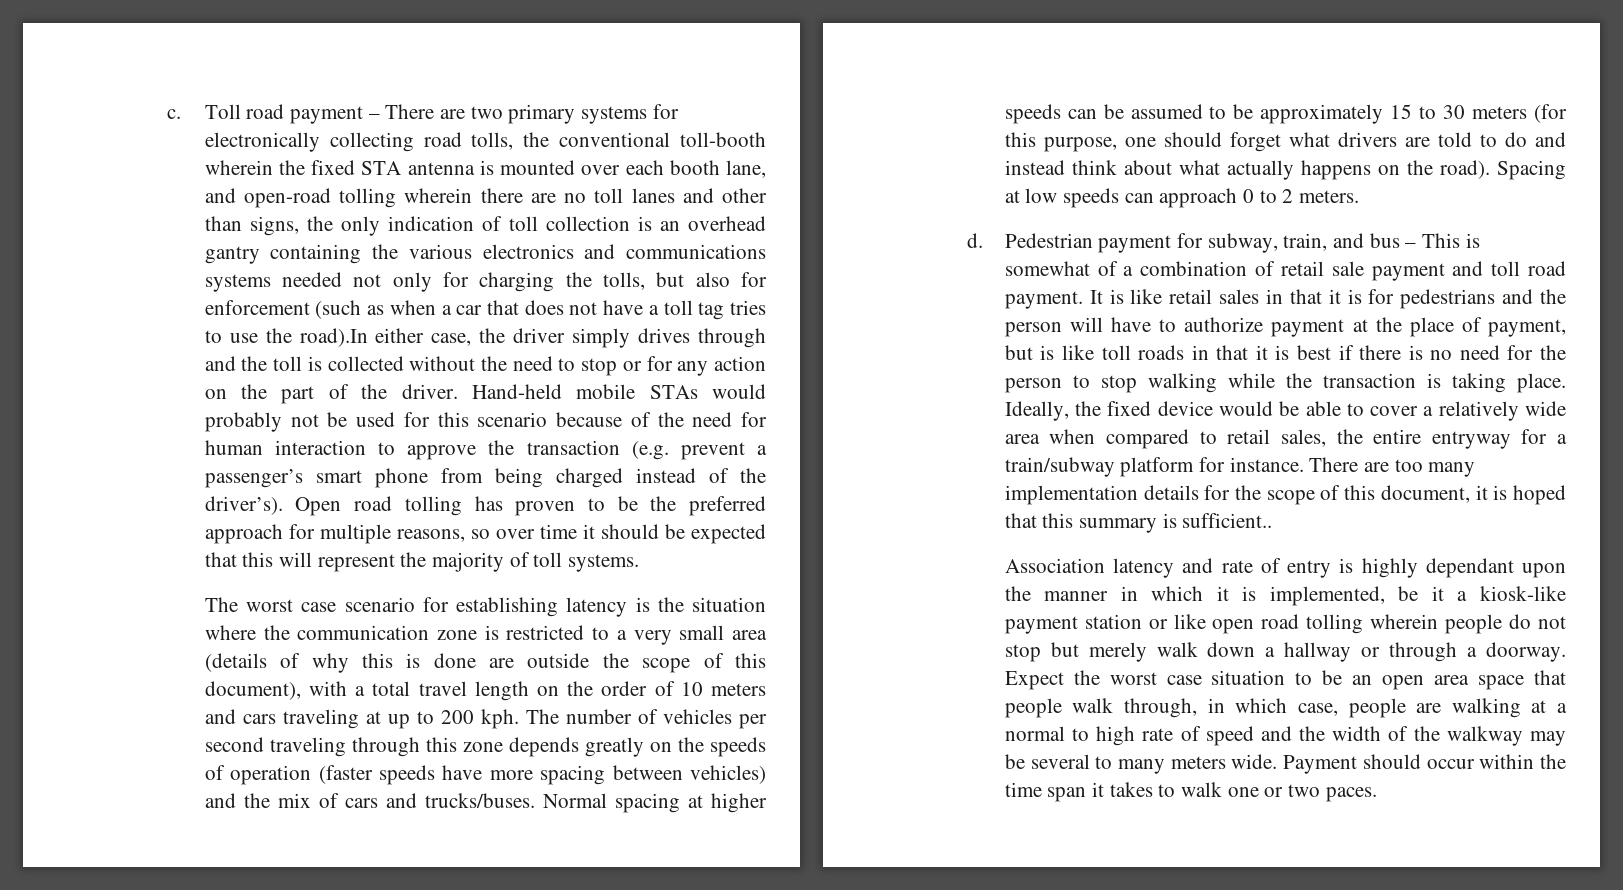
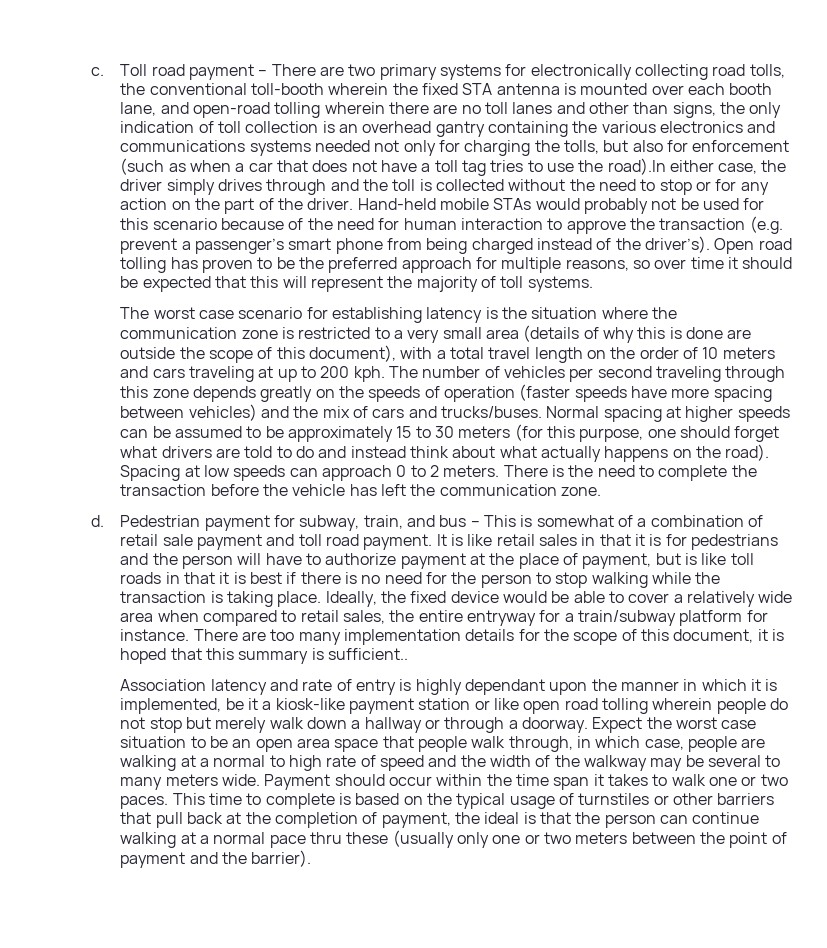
(1360, 196) none -> [503,465,757,481] [120,484,601,496] There is the need to complete the transaction before the vehicle has left the communication zone.
(1377, 794) none -> [172,793,775,809] [120,812,760,828] [120,830,787,848] [120,850,312,868] This time to complete is based on the typical usage of turnstiles or other barriers that pull back at the completion of payment, the ideal is that the person can continue walking at a normal pace thru these (usually only one or two meters between the point of payment and the barrier).

